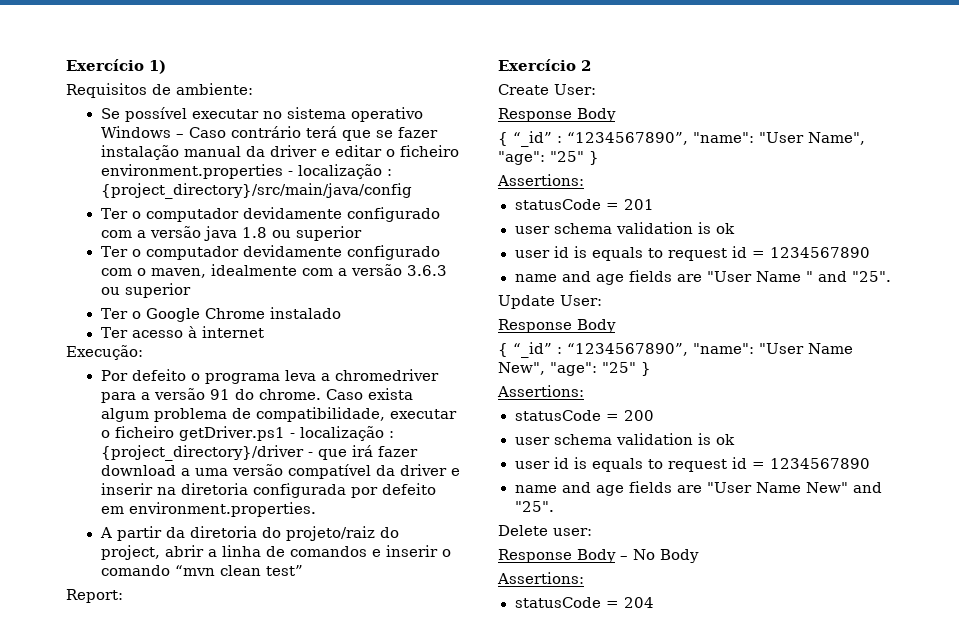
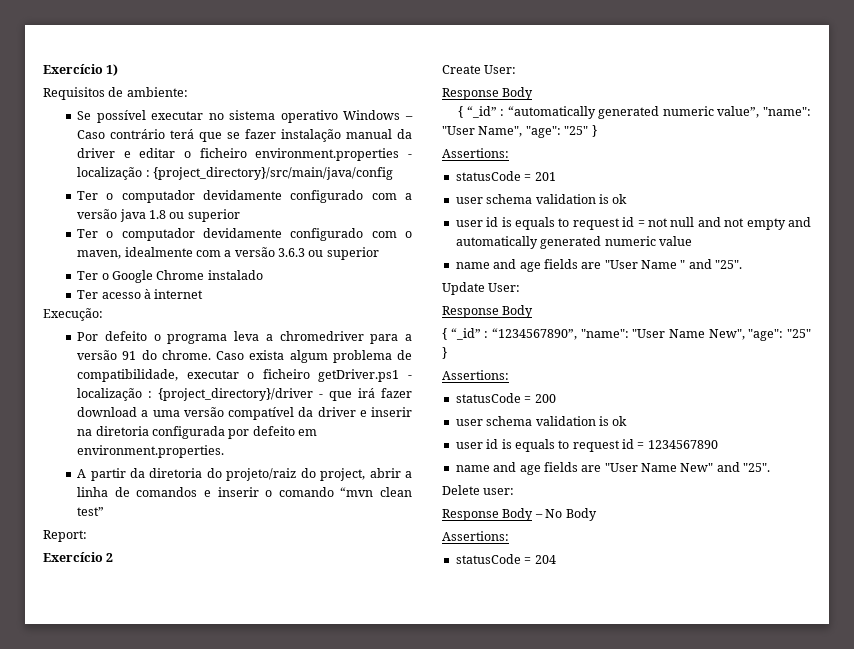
[567,132,688,145] “1234567890”, -> [507,106,760,119] “automatically generated numeric value”,
[769,247,870,258] 1234567890 -> [647,217,811,230] [455,236,692,249] not null and not empty and automatically generated numeric value

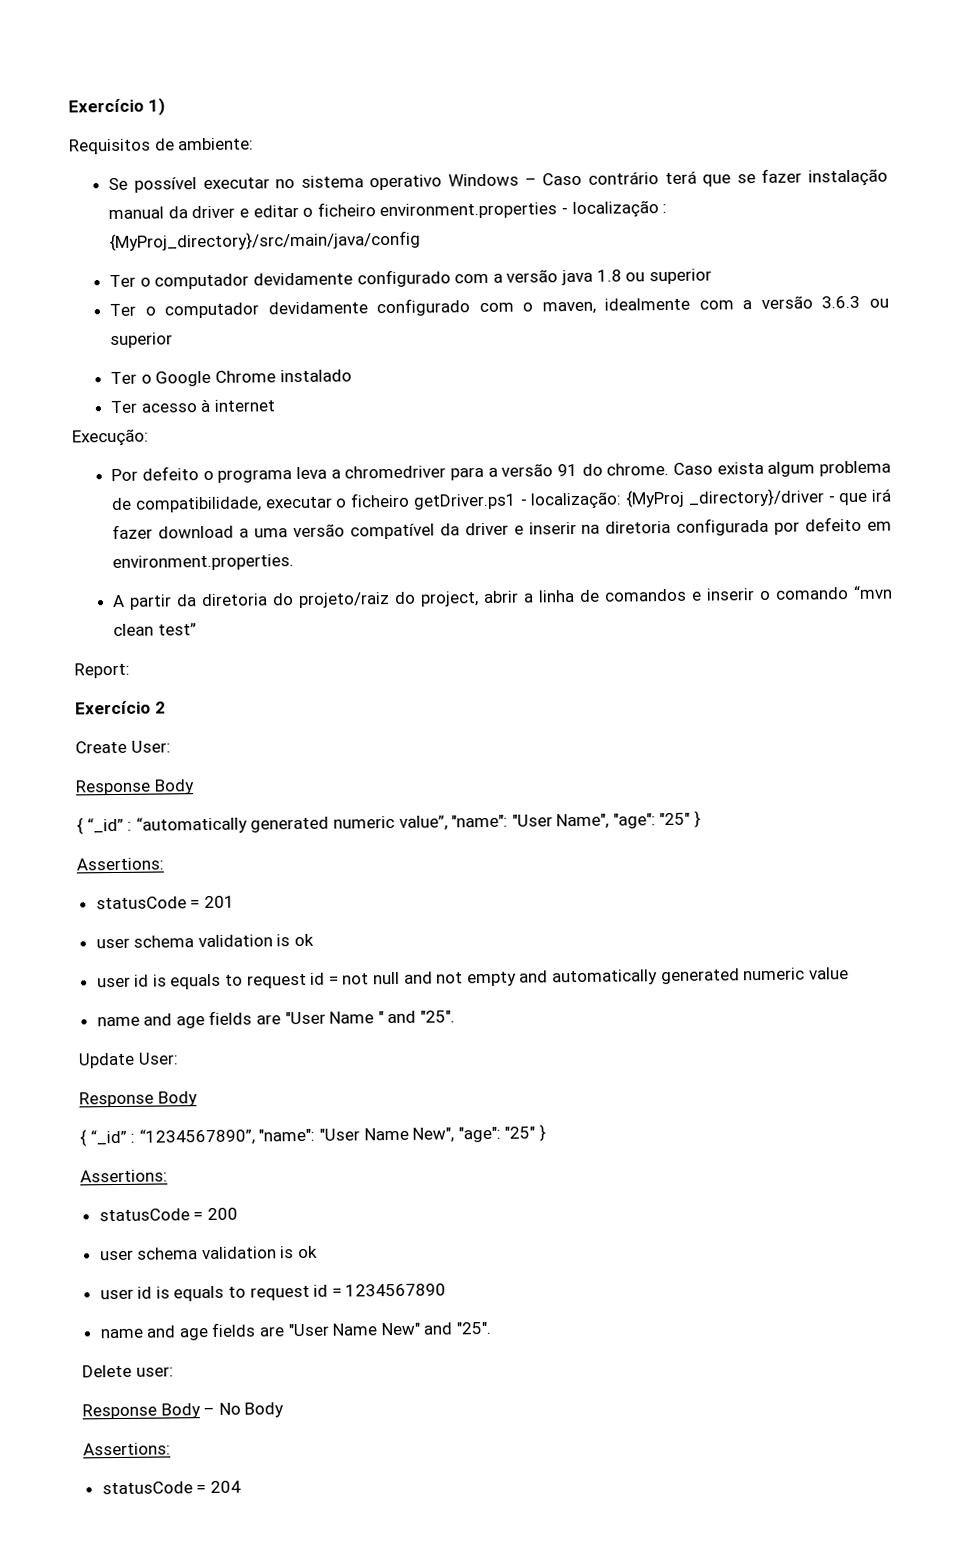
[152,167,393,180] {project_directory}/src/main/java/config -> [109,230,422,252] {MyProj_directory}/src/main/java/config
[77,388,314,401] localização : {project_directory}/driver -> [530,488,825,510] localização: {MyProj _directory}/driver

